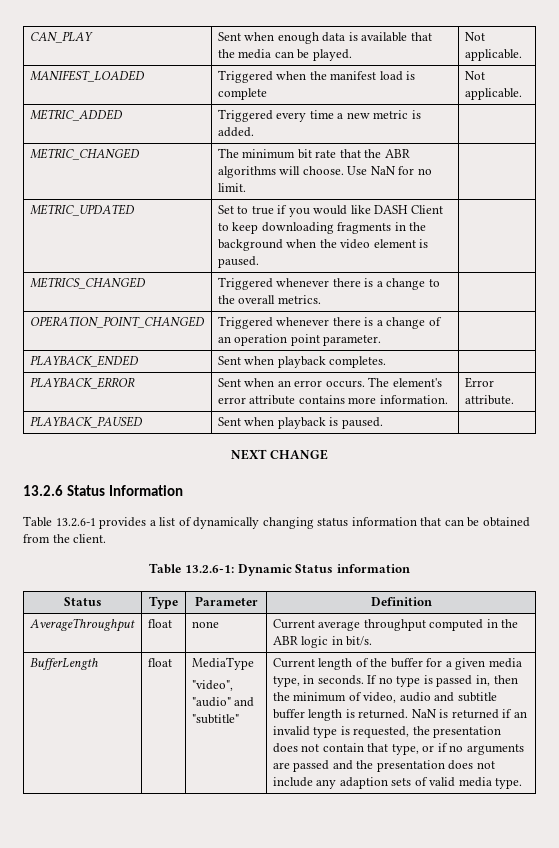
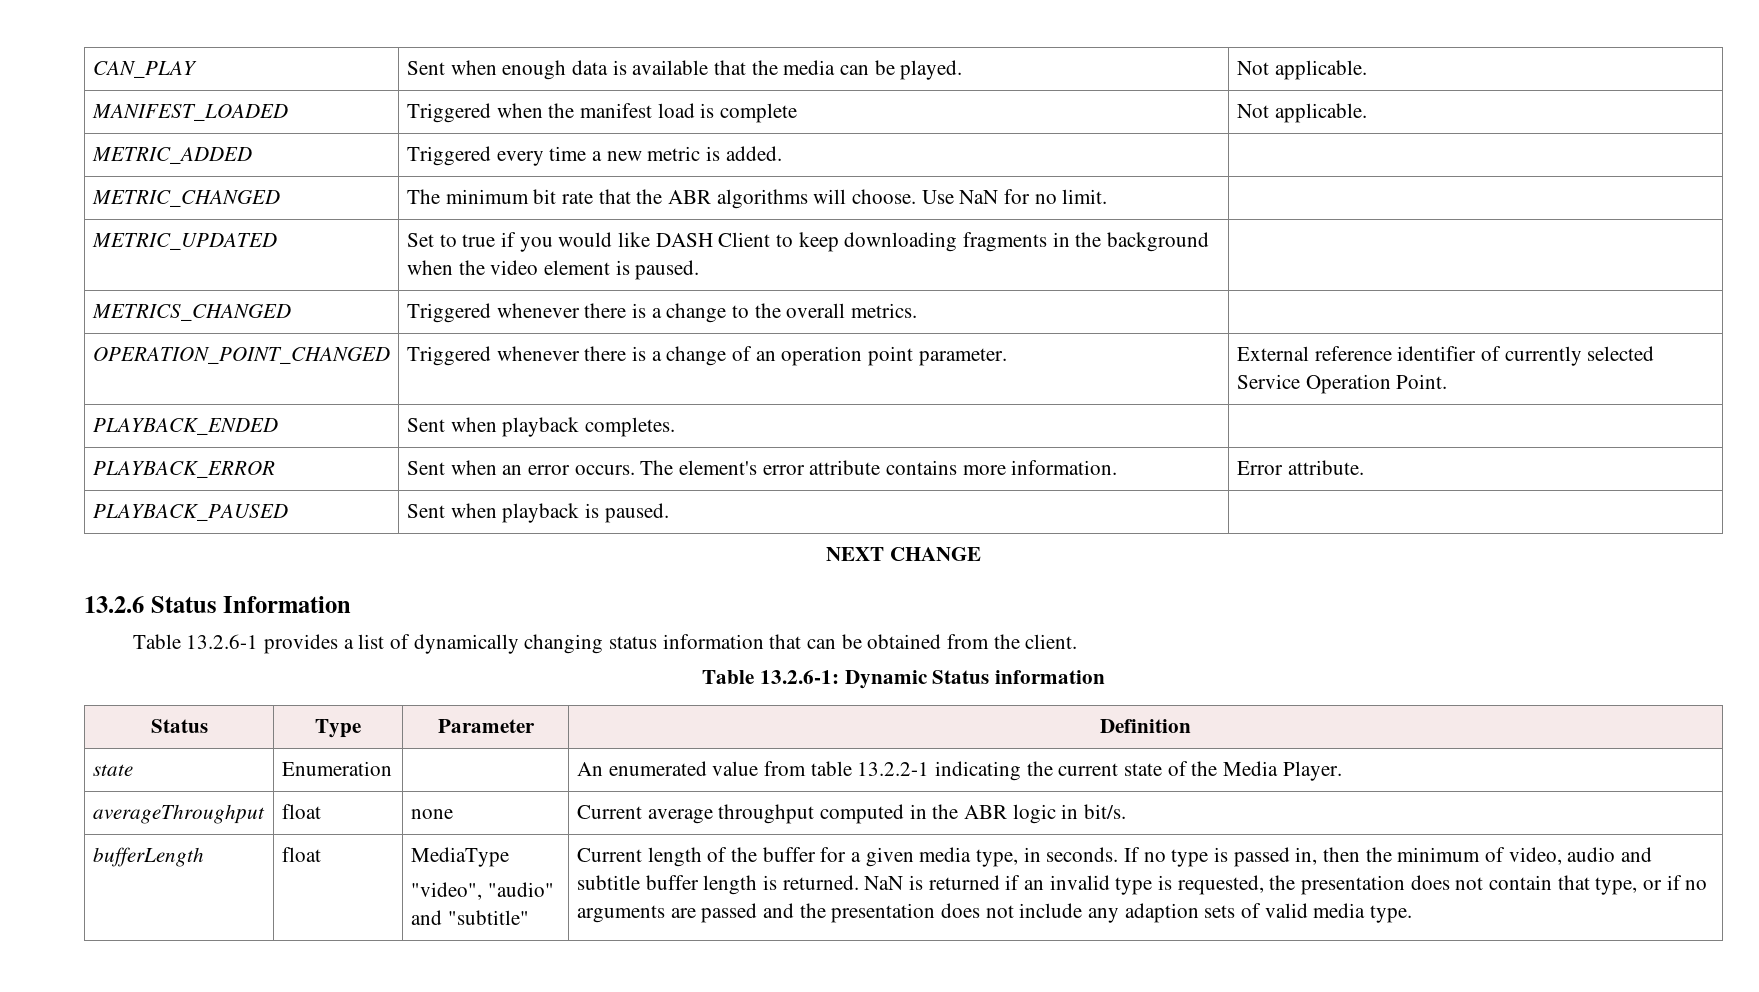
(382, 340) none -> [1236,346,1655,366] [1236,374,1448,394] External reference identifier of currently selected Service Operation Point.
[29,618,135,632] AverageThroughput -> [92,764,133,776] [281,761,392,776] [576,761,1342,781] [92,804,265,824] state | Enumeration | | An enumerated value from table 13.2.2-1 indicating the current state of the Media Player. // averageThroughput
[29,658,98,670] BufferLength -> [92,847,204,867] bufferLength

